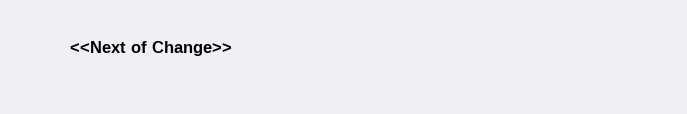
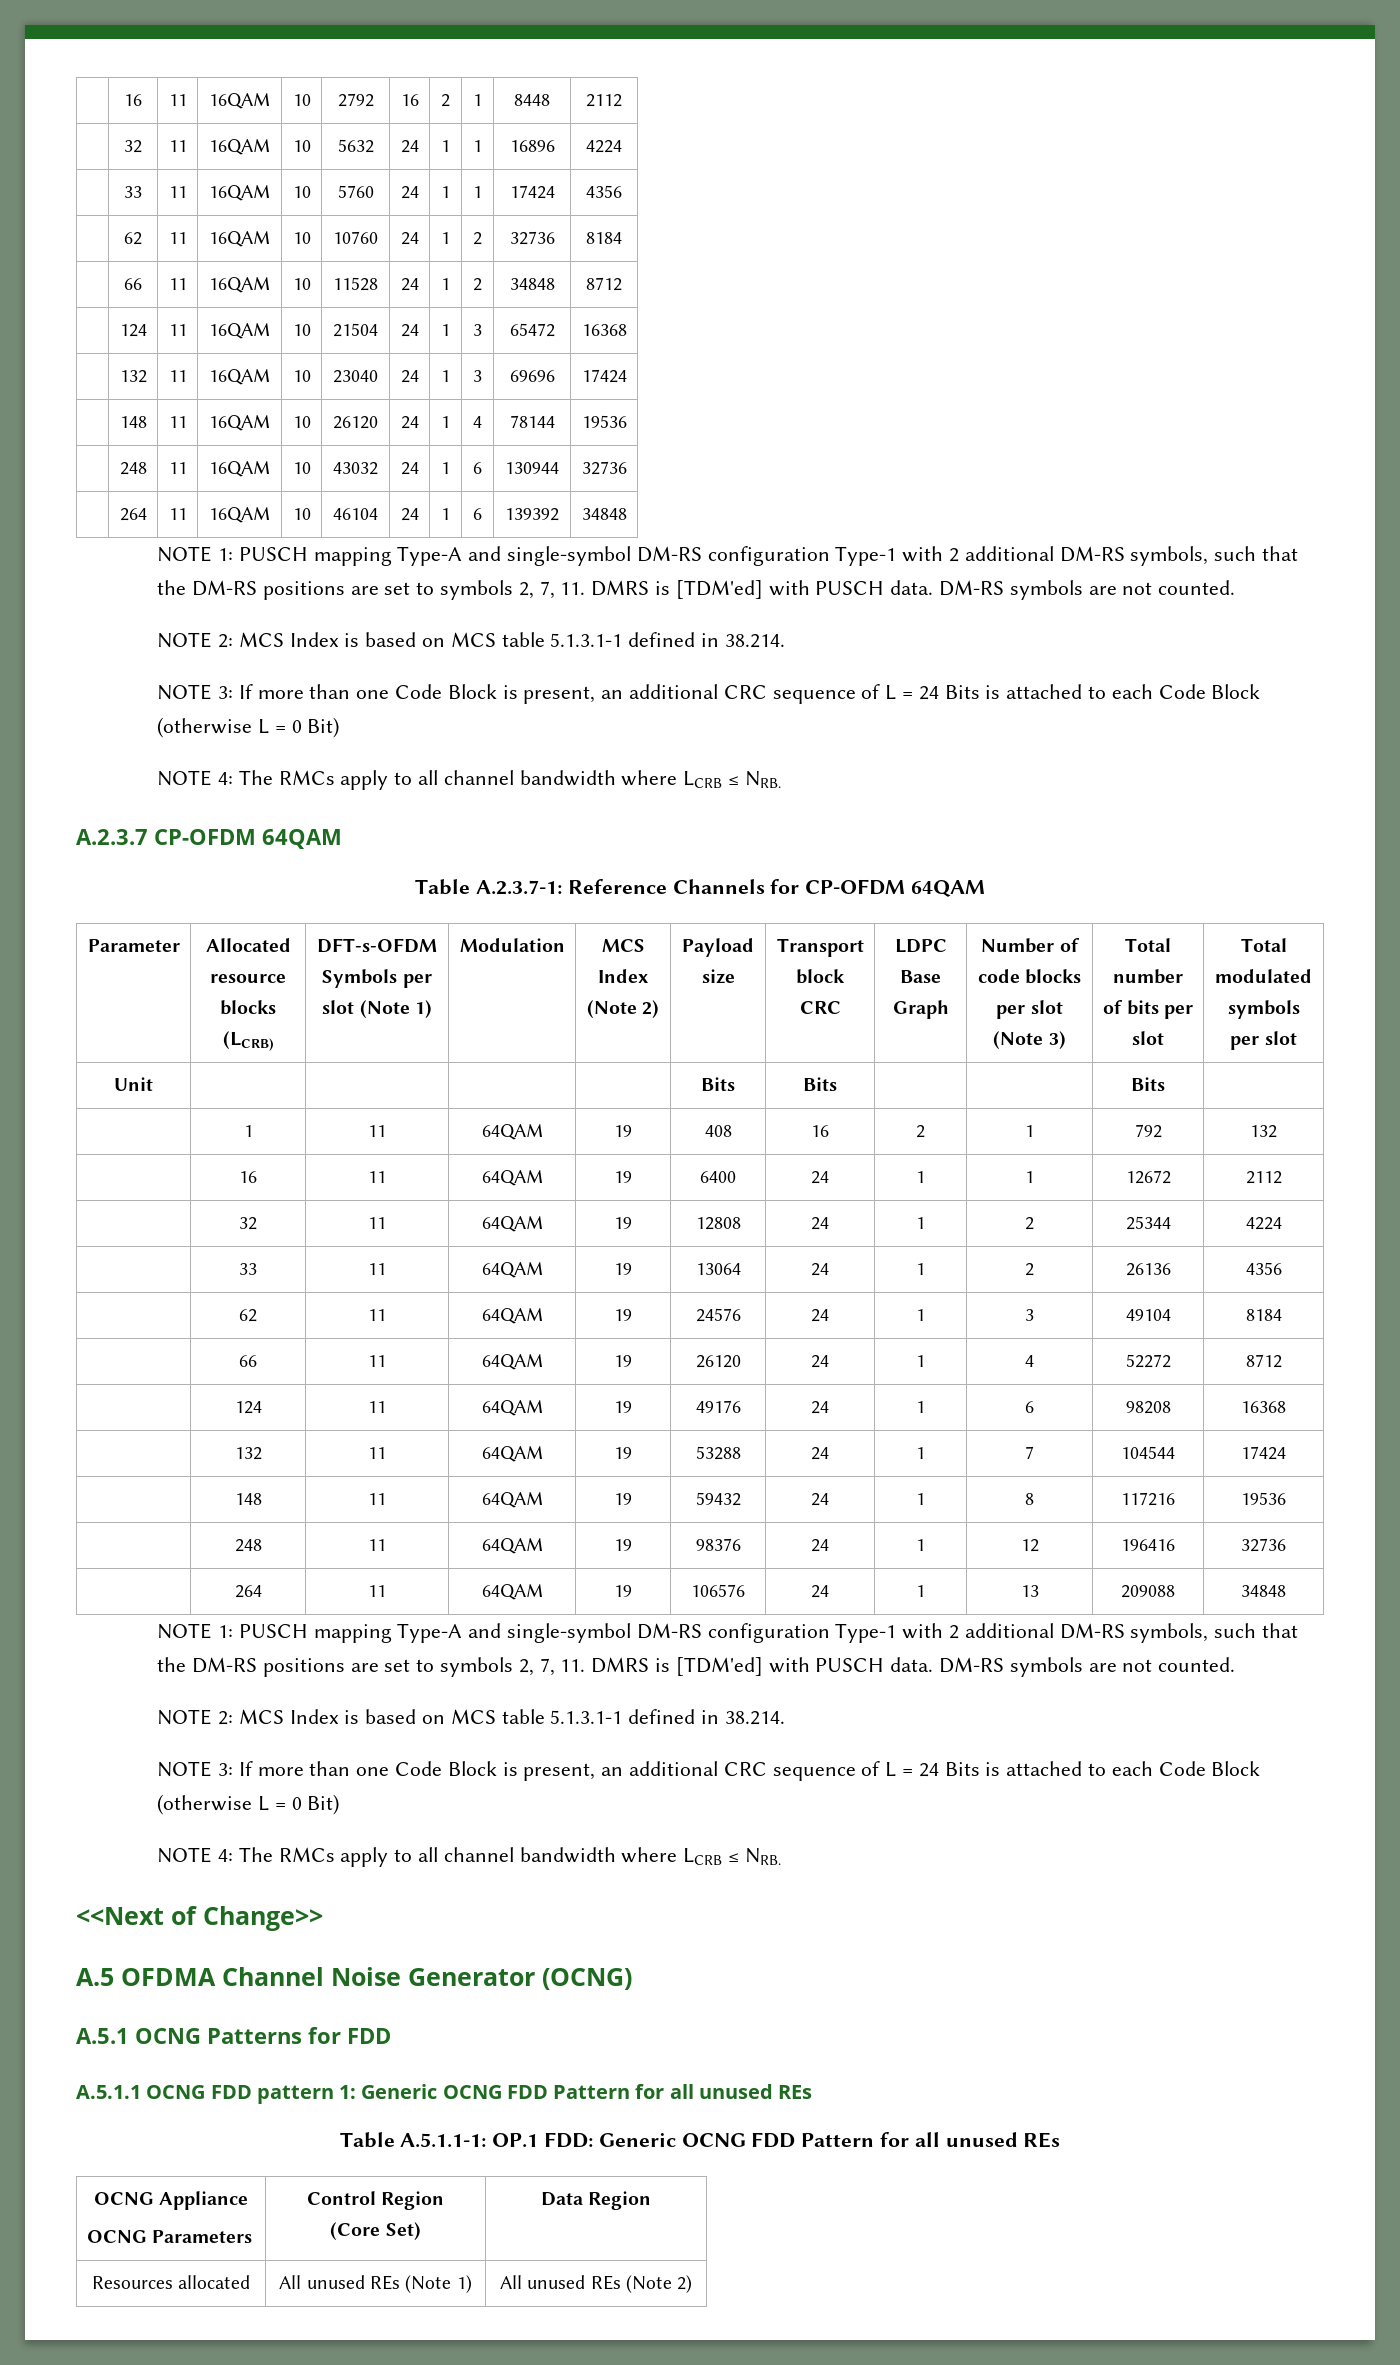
[70,41,232,56] <<Next of Change>> -> [124,94,142,106] [168,94,187,106] [209,93,270,109] [292,94,311,106] [337,93,374,107] [400,94,419,106] [441,94,450,107] [473,94,482,106] [514,94,550,106] [586,94,622,107] [124,140,142,153] [168,140,187,152] [209,139,270,155] [292,140,311,152] [337,139,374,153] [400,140,419,153] [441,140,450,152] [473,140,482,152] [509,140,555,152] [586,140,622,153] [124,186,142,198] [168,186,187,198] [209,185,270,201] [292,186,311,198] [337,185,374,198] [400,186,419,199] [441,186,450,198] [473,186,482,198] [509,185,555,199] [586,185,622,198] [124,232,142,245] [168,232,187,244] [209,231,270,247] [292,232,311,244] [333,231,378,244] [400,232,419,245] [441,232,450,244] [473,232,482,245] [509,231,555,245] [586,232,622,244] [124,278,142,290] [168,278,187,290] [209,277,270,293] [292,278,311,290] [333,277,378,291] [400,278,419,291] [441,278,450,290] [473,278,482,291] [509,278,555,290] [586,277,622,291] [119,324,147,337] [168,324,187,336] [209,323,270,339] [292,324,311,336] [333,323,378,337] [400,324,419,337] [441,324,450,336] [473,324,482,336] [509,323,555,337] [581,324,627,336] [119,370,147,383] [168,370,187,382] [209,369,270,385] [292,370,311,382] [333,370,378,383] [400,370,419,383] [441,370,450,382] [473,370,482,382] [509,370,555,382] [581,369,627,383] [119,416,147,428] [168,416,187,428] [209,415,270,431] [292,416,311,428] [333,416,378,429] [400,416,419,429] [441,416,450,428] [473,416,482,428] [509,415,555,428] [581,415,627,428] [119,462,147,475] [168,462,187,474] [209,461,270,477] [292,462,311,474] [333,462,378,475] [400,462,419,475] [441,462,450,474] [473,462,482,474] [505,462,559,474] [581,461,627,475] [119,508,147,521] [168,508,187,520] [209,507,270,523] [292,508,311,520] [333,508,378,520] [400,508,419,521] [441,508,450,520] [473,508,482,520] [505,508,559,521] [581,508,627,520] [157,546,1299,566] [157,580,1236,600] [157,632,785,648] [157,684,1261,704] [157,717,340,738] [157,770,781,790] [76,829,342,849] [415,879,985,897] [87,939,180,952] [205,938,291,952] [210,974,286,983] [220,1000,276,1015] [222,1031,274,1051] [317,938,437,953] [322,969,432,988] [322,1000,432,1018] [459,938,565,952] [601,939,645,952] [598,969,649,983] [586,1000,660,1018] [682,938,754,957] [701,969,735,984] [776,938,864,957] [796,969,845,984] [799,1001,841,1014] [894,939,947,953] [900,970,941,983] [892,1000,949,1019] [981,938,1080,953] [977,969,1082,984] [996,1000,1063,1019] [993,1031,1066,1049] [1124,938,1171,952] [1112,969,1183,984] [1103,1000,1193,1019] [1131,1031,1164,1045] [1240,938,1287,952] [1214,969,1312,983] [1227,1000,1300,1019] [1230,1031,1297,1050] [114,1077,153,1091] [701,1077,735,1091] [803,1077,837,1091] [1130,1077,1165,1091] [243,1125,253,1137] [368,1125,386,1137] [481,1124,543,1140] [614,1125,632,1137] [704,1125,732,1137] [811,1125,829,1137] [916,1125,925,1138] [1025,1125,1034,1137] [1134,1124,1162,1138] [1249,1125,1277,1138] [239,1171,257,1183] [368,1171,386,1183] [481,1170,543,1186] [614,1171,632,1183] [700,1171,736,1183] [811,1171,829,1184] [916,1171,925,1183] [1025,1171,1034,1183] [1125,1170,1171,1184] [1245,1171,1282,1184] [239,1217,257,1230] [368,1217,386,1229] [481,1216,543,1232] [614,1217,632,1229] [695,1217,741,1230] [811,1217,829,1230] [916,1217,925,1229] [1025,1217,1034,1230] [1125,1216,1171,1230] [1245,1217,1282,1230] [239,1263,257,1275] [368,1263,386,1275] [481,1262,543,1278] [614,1263,632,1275] [695,1263,741,1275] [811,1263,829,1276] [916,1263,925,1275] [1025,1263,1034,1276] [1125,1263,1171,1276] [1245,1262,1282,1275] [239,1309,257,1322] [368,1309,386,1321] [481,1308,543,1324] [614,1309,632,1321] [695,1308,741,1322] [811,1309,829,1322] [916,1309,925,1321] [1025,1309,1034,1321] [1125,1309,1171,1321] [1245,1309,1282,1321] [239,1355,257,1367] [368,1355,386,1367] [481,1354,543,1370] [614,1355,632,1367] [695,1355,741,1368] [811,1355,829,1368] [916,1355,925,1367] [1025,1355,1034,1367] [1125,1354,1171,1368] [1245,1354,1282,1368] [234,1401,262,1414] [368,1401,386,1413] [481,1400,543,1416] [614,1401,632,1413] [695,1400,741,1413] [811,1401,829,1414] [916,1401,925,1413] [1025,1401,1034,1413] [1125,1401,1171,1414] [1240,1401,1286,1413] [234,1447,262,1460] [368,1447,386,1459] [481,1446,543,1462] [614,1447,632,1459] [695,1446,741,1460] [811,1447,829,1460] [916,1447,925,1459] [1025,1446,1034,1459] [1120,1446,1175,1459] [1240,1446,1286,1460] [234,1493,262,1505] [368,1493,386,1505] [481,1492,543,1508] [614,1493,632,1505] [695,1492,741,1506] [811,1493,829,1506] [916,1493,925,1505] [1025,1493,1034,1505] [1120,1492,1175,1506] [1240,1492,1286,1505] [234,1539,262,1552] [368,1539,386,1551] [481,1538,543,1554] [614,1539,632,1551] [695,1538,741,1551] [811,1539,829,1552] [916,1539,925,1551] [1020,1539,1039,1552] [1120,1539,1175,1551] [1240,1538,1286,1552] [234,1585,262,1598] [368,1585,386,1597] [481,1584,543,1600] [614,1585,632,1597] [691,1584,745,1597] [811,1585,829,1598] [916,1585,925,1597] [1020,1585,1039,1597] [1120,1585,1175,1598] [1240,1585,1286,1597] [157,1623,1299,1643] [157,1657,1236,1677] [157,1709,785,1725] [157,1761,1261,1781] [157,1794,340,1815] [157,1847,781,1867] [76,1906,323,1931] [76,1967,632,1990] [76,2027,391,2044] [76,2084,813,2104] [339,2132,1061,2148] [93,2191,249,2210] [86,2230,252,2243] [306,2191,445,2210] [330,2222,421,2240] [540,2191,652,2210] [91,2275,251,2289] [279,2275,472,2293] [499,2275,693,2293] | 16 | 11 | 16QAM | 10 | 2792 | 16 | 2 | 1 | 8448 | 2112 // | 32 | 11 | 16QAM | 10 | 5632 | 24 | 1 | 1 | 16896 | 4224 // | 33 | 11 | 16QAM | 10 | 5760 | 24 | 1 | 1 | 17424 | 4356 // | 62 | 11 | 16QAM | 10 | 10760 | 24 | 1 | 2 | 32736 | 8184 // | 66 | 11 | 16QAM | 10 | 11528 | 24 | 1 | 2 | 34848 | 8712 // | 124 | 11 | 16QAM | 10 | 21504 | 24 | 1 | 3 | 65472 | 16368 // | 132 | 11 | 16QAM | 10 | 23040 | 24 | 1 | 3 | 69696 | 17424 // | 148 | 11 | 16QAM | 10 | 26120 | 24 | 1 | 4 | 78144 | 19536 // | 248 | 11 | 16QAM | 10 | 43032 | 24 | 1 | 6 | 130944 | 32736 // | 264 | 11 | 16QAM | 10 | 46104 | 24 | 1 | 6 | 139392 | 34848 // NOTE 1: PUSCH mapping Type-A and single-symbol DM-RS configuration Type-1 with 2 additional DM-RS symbols, such that the DM-RS positions are set to symbols 2, 7, 11. DMRS is [TDM'ed] with PUSCH data. DM-RS symbols are not counted. // NOTE 2: MCS Index is based on MCS table 5.1.3.1-1 defined in 38.214. // NOTE 3: If more than one Code Block is present, an additional CRC sequence of L = 24 Bits is attached to each Code Block (otherwise L = 0 Bit) // NOTE 4: The RMCs apply to all channel bandwidth where LCRB ≤ NRB. // A.2.3.7 CP-OFDM 64QAM // Table A.2.3.7-1: Reference Channels for CP-OFDM 64QAM // Parameter | Allocated resource blocks (LCRB) | DFT-s-OFDM Symbols per slot (Note 1) | Modulation | MCS Index (Note 2) | Payload size | Transport block CRC | LDPC Base Graph | Number of code blocks per slot (Note 3) | Total number of bits per slot | Total modulated symbols per slot // Unit | | | | | Bits | Bits | | | Bits | // | 1 | 11 | 64QAM | 19 | 408 | 16 | 2 | 1 | 792 | 132 // | 16 | 11 | 64QAM | 19 | 6400 | 24 | 1 | 1 | 12672 | 2112 // | 32 | 11 | 64QAM | 19 | 12808 | 24 | 1 | 2 | 25344 | 4224 // | 33 | 11 | 64QAM | 19 | 13064 | 24 | 1 | 2 | 26136 | 4356 // | 62 | 11 | 64QAM | 19 | 24576 | 24 | 1 | 3 | 49104 | 8184 // | 66 | 11 | 64QAM | 19 | 26120 | 24 | 1 | 4 | 52272 | 8712 // | 124 | 11 | 64QAM | 19 | 49176 | 24 | 1 | 6 | 98208 | 16368 // | 132 | 11 | 64QAM | 19 | 53288 | 24 | 1 | 7 | 104544 | 17424 // | 148 | 11 | 64QAM | 19 | 59432 | 24 | 1 | 8 | 117216 | 19536 // | 248 | 11 | 64QAM | 19 | 98376 | 24 | 1 | 12 | 196416 | 32736 // | 264 | 11 | 64QAM | 19 | 106576 | 24 | 1 | 13 | 209088 | 34848 // NOTE 1: PUSCH mapping Type-A and single-symbol DM-RS configuration Type-1 with 2 additional DM-RS symbols, such that the DM-RS positions are set to symbols 2, 7, 11. DMRS is [TDM'ed] with PUSCH data. DM-RS symbols are not counted. // NOTE 2: MCS Index is based on MCS table 5.1.3.1-1 defined in 38.214. // NOTE 3: If more than one Code Block is present, an additional CRC sequence of L = 24 Bits is attached to each Code Block (otherwise L = 0 Bit) // NOTE 4: The RMCs apply to all channel bandwidth where LCRB ≤ NRB. // <<Next of Change>> // A.5 OFDMA Channel Noise Generator (OCNG) // A.5.1 OCNG Patterns for FDD // A.5.1.1 OCNG FDD pattern 1: Generic OCNG FDD Pattern for all unused REs // Table A.5.1.1-1: OP.1 FDD: Generic OCNG FDD Pattern for all unused REs // OCNG Appliance // OCNG Parameters | Control Region // (Core Set) | Data Region // Resources allocated | All unused REs (Note 1) | All unused REs (Note 2)

